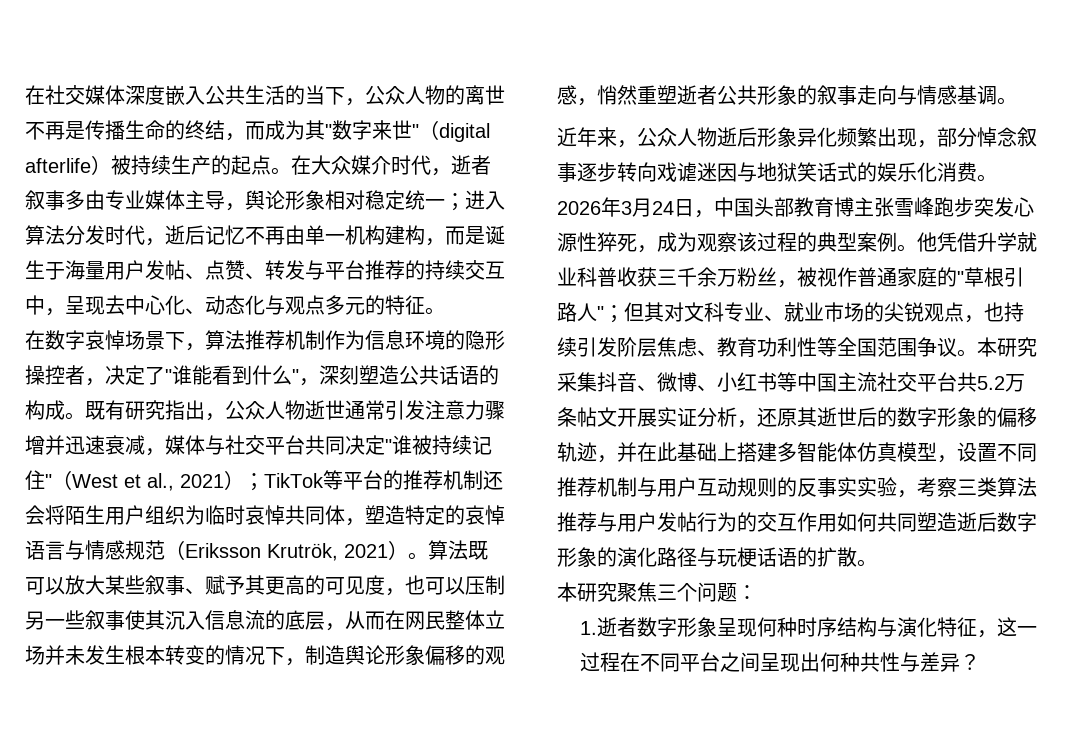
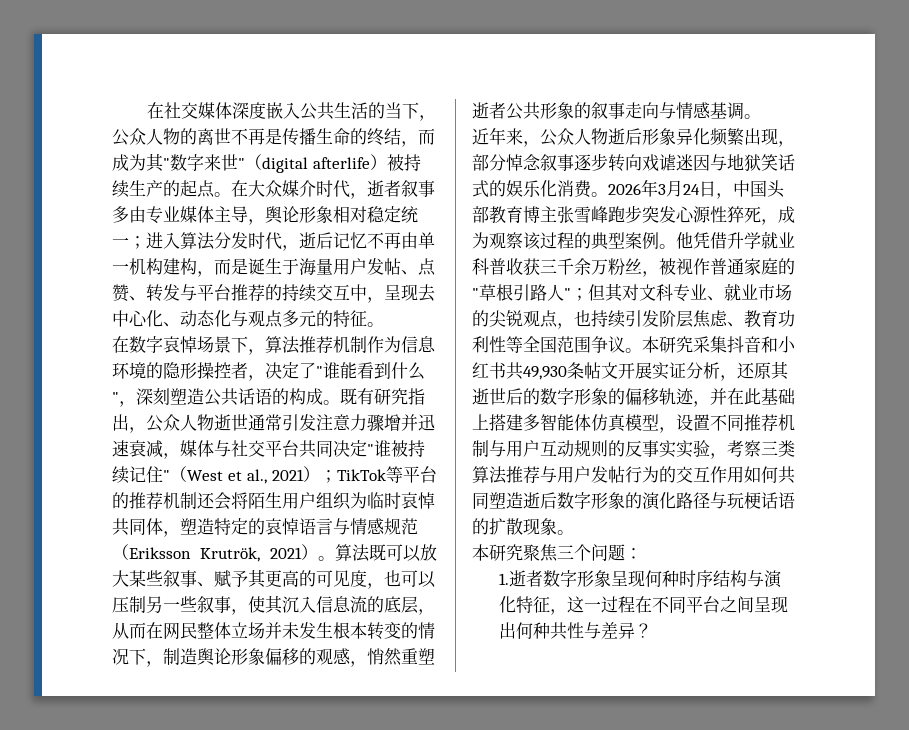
(125, 620) none -> [231,609,248,615] ，
[637,372,1025,392] 、微博、小红书等中国主流社交平台共5.2万 -> [761,336,796,353] [472,362,567,380] 和小红书共49,930
(857, 557) none -> [523,518,557,535] 现象

